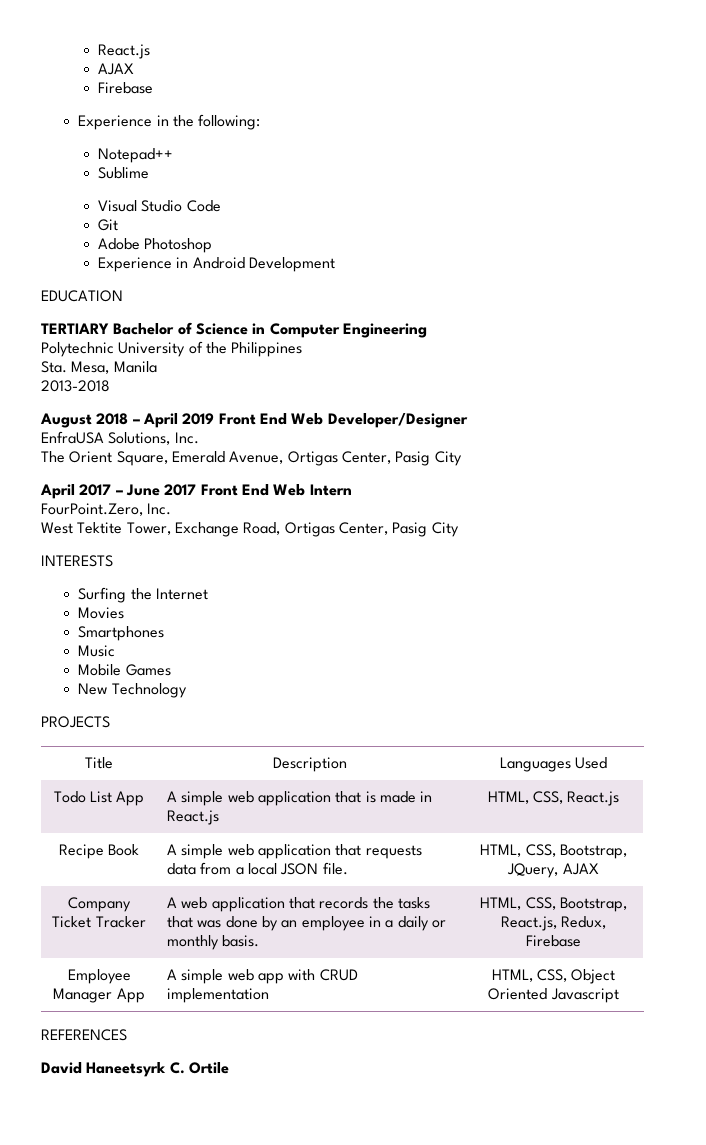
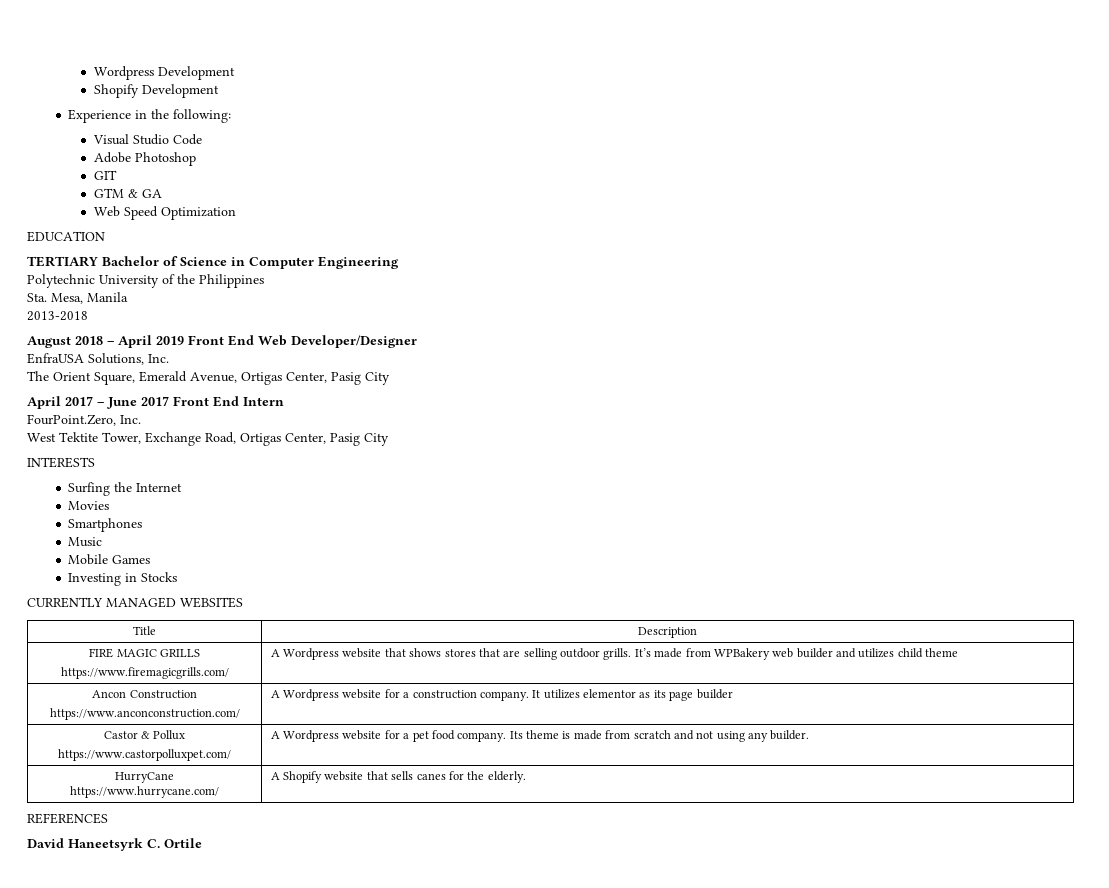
[98,44,151,59] [98,63,135,75] [98,82,154,94] React.js // AJAX // Firebase -> [93,66,235,80] [93,84,219,98] Wordpress Development // Shopify Development
[98,148,174,163] [98,167,150,179] // Notepad++ // Sublime -> (232, 116) none
[98,219,119,231] // Git -> (202, 139) none
[98,257,336,272] Experience in Android Development -> [93,170,117,180] [93,188,162,198] [93,206,236,220] GIT // GTM & GA // Web Speed Optimization
[273,484,306,496] Web -> (239, 401) none
[78,683,187,698] [41,716,110,728] [85,757,113,769] [273,757,347,772] [499,757,608,772] [53,791,145,806] [167,791,433,806] [167,810,220,825] [487,791,620,806] [58,844,140,859] [167,844,422,859] [167,862,348,875] [480,844,627,859] [507,863,599,878] [68,897,131,912] [52,916,146,928] [167,897,431,912] [167,916,446,931] [167,935,260,950] [480,897,627,912] [500,916,607,931] [526,935,581,947] [67,969,131,984] [53,988,145,1003] [167,969,358,984] [167,988,270,1003] [491,969,616,984] [488,988,619,1003] New Technology // PROJECTS // Title | Description | Languages Used // Todo List App | A simple web application that is made in React.js | HTML, CSS, React.js // Recipe Book | A simple web application that requests data from a local JSON file. | HTML, CSS, Bootstrap, JQuery, AJAX // Company Ticket Tracker | A web application that records the tasks that was done by an employee in a daily or monthly basis. | HTML, CSS, Bootstrap, React.js, Redux, Firebase // Employee Manager App | A simple web app with CRUD implementation | HTML, CSS, Object Oriented Javascript -> [68,572,178,586] [27,597,243,608] [133,626,156,635] [638,627,697,638] [89,648,200,658] [60,667,229,679] [270,648,959,660] [92,690,197,699] [49,708,240,720] [270,689,733,701] [103,730,186,740] [58,749,231,761] [270,730,810,742] [115,772,174,783] [70,786,219,798] [270,771,526,783] Investing in Stocks // CURRENTLY MANAGED WEBSITES // Title | Description // FIRE MAGIC GRILLS // https://www.firemagicgrills.com/ | A Wordpress website that shows stores that are selling outdoor grills. It’s made from WPBakery web builder and utilizes child theme // Ancon Construction // https://www.anconconstruction.com/ | A Wordpress website for a construction company. It utilizes elementor as its page builder // Castor & Pollux // https://www.castorpolluxpet.com/ | A Wordpress website for a pet food company. Its theme is made from scratch and not using any builder. // HurryCane // https://www.hurrycane.com/ | A Shopify website that sells canes for the elderly.

